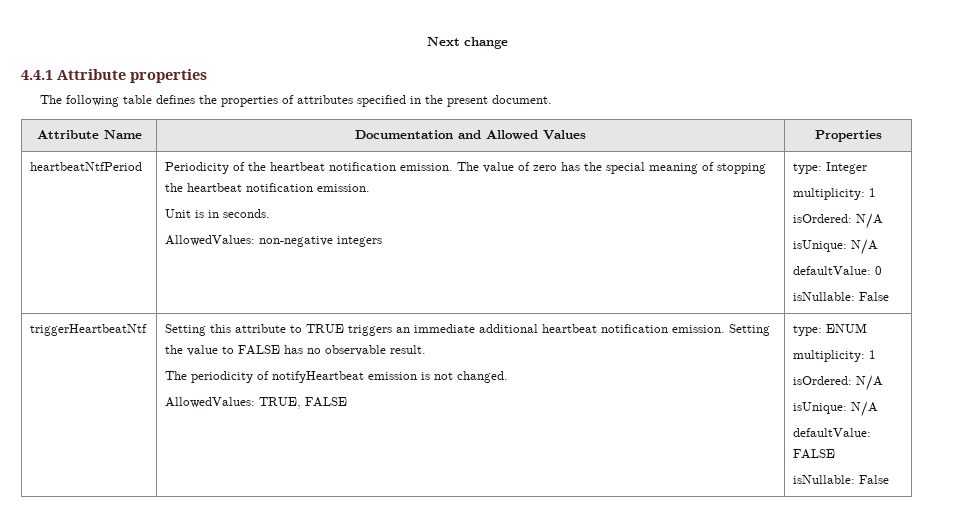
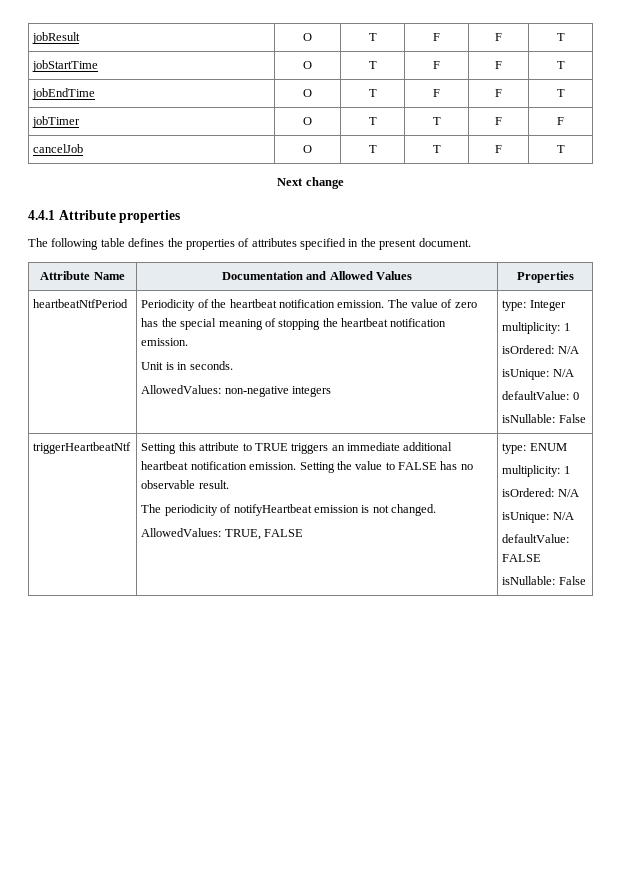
(426, 41) none -> [32,32,81,44] [303,33,312,41] [368,33,377,41] [433,33,440,41] [495,33,502,41] [556,33,565,41] [32,60,99,72] [303,61,312,69] [368,61,377,69] [433,61,440,69] [495,61,502,69] [556,61,565,69] [32,88,96,100] [303,89,312,97] [368,89,377,97] [433,89,440,97] [495,89,502,97] [556,89,565,97] [32,116,81,128] [303,117,312,125] [368,117,377,125] [432,117,441,125] [495,117,502,125] [557,117,564,125] [33,144,84,153] [303,145,312,153] [368,145,377,153] [432,145,441,153] [495,145,502,153] [556,145,565,153] jobResult | O | T | F | F | T // jobStartTime | O | T | F | F | T // jobEndTime | O | T | F | F | T // jobTimer | O | T | T | F | F // cancelJob | O | T | T | F | T //

